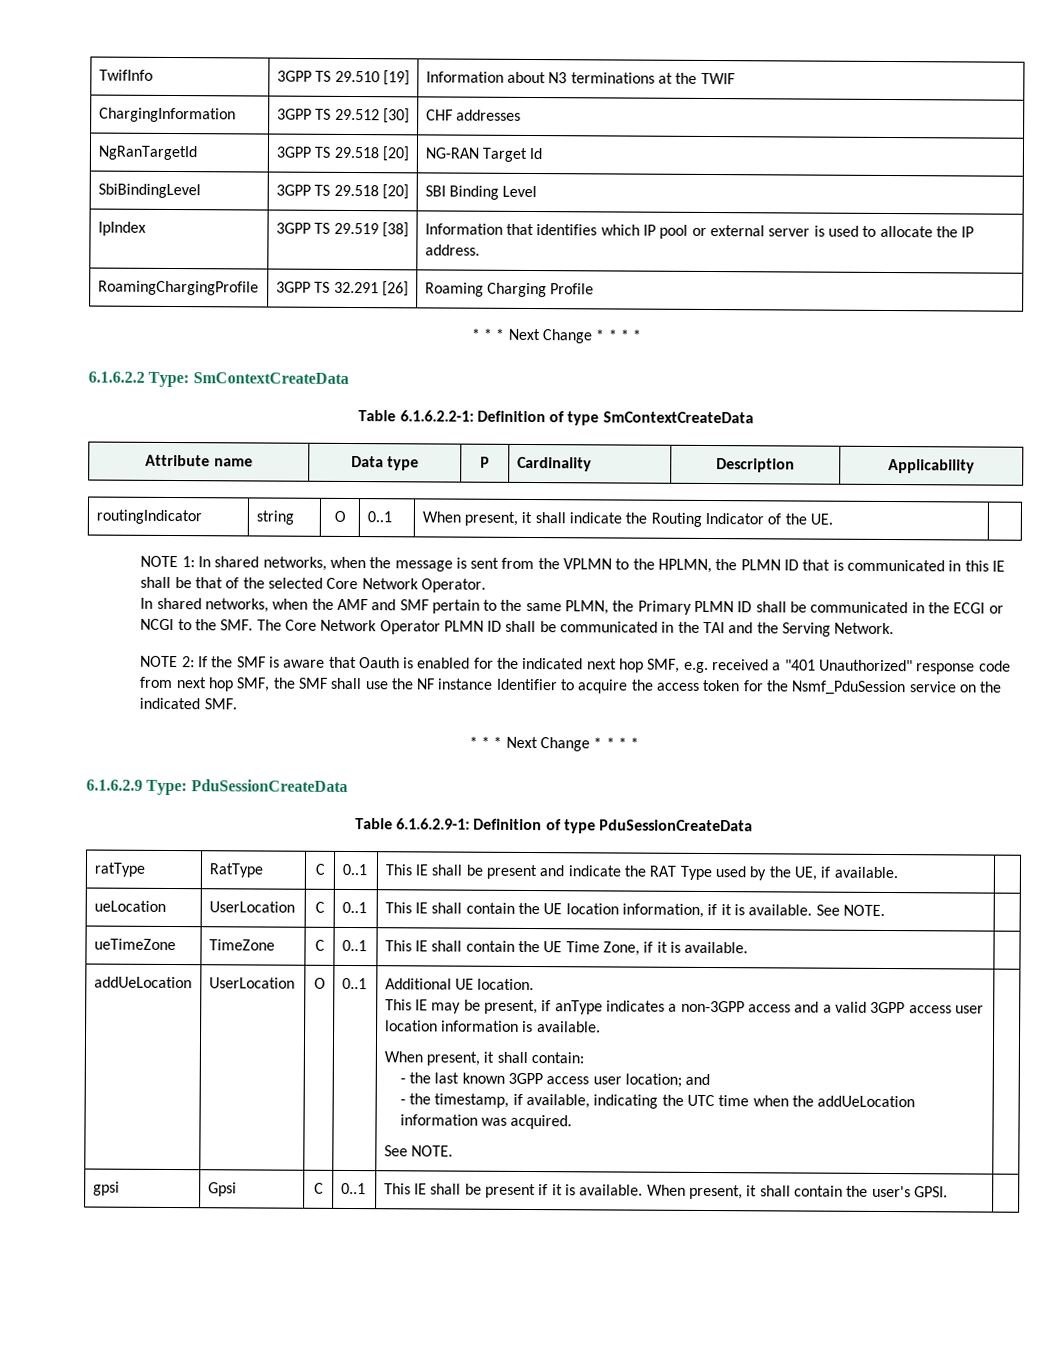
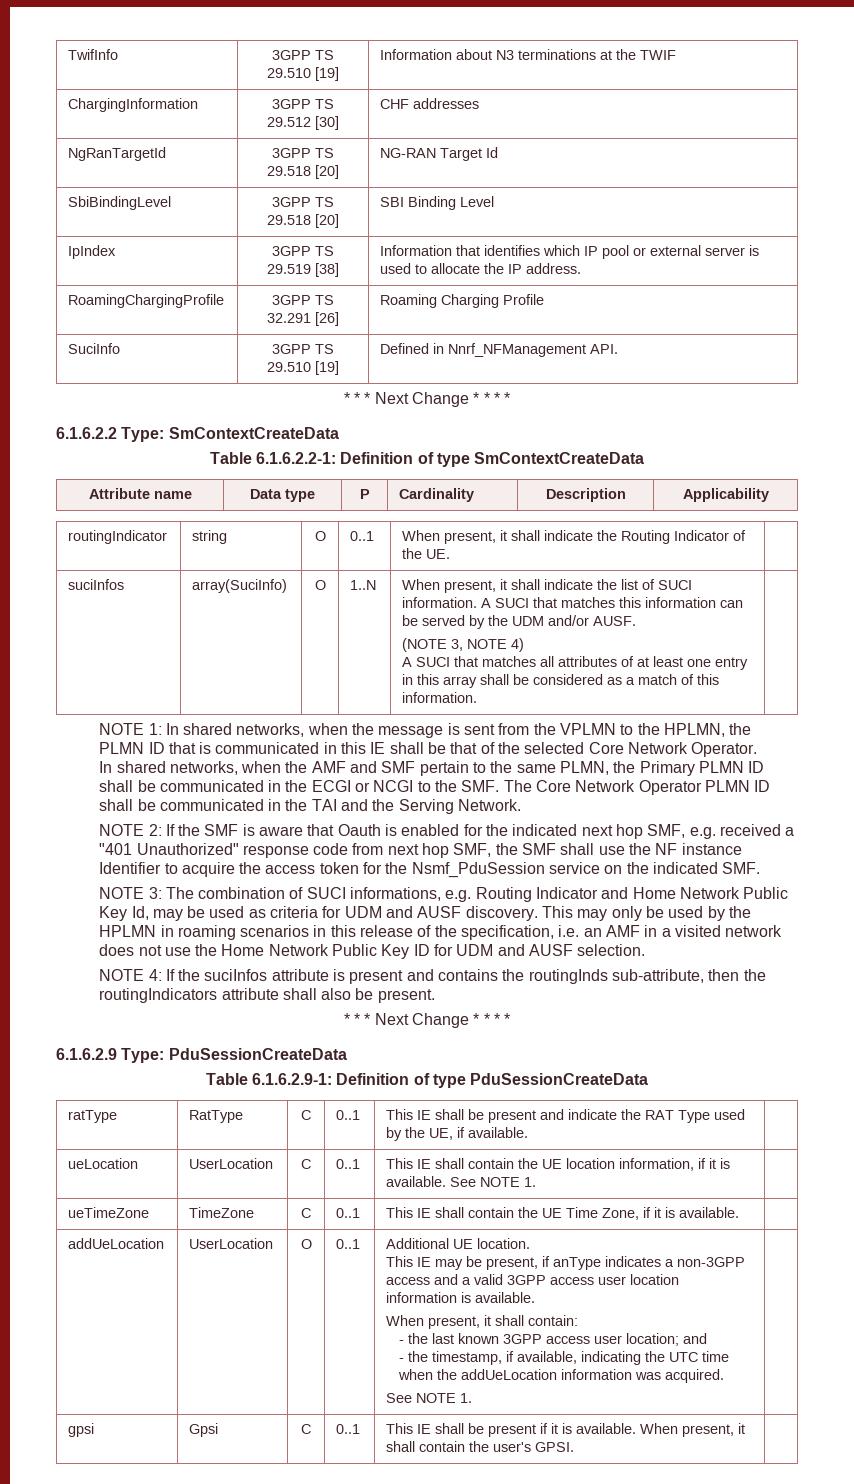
(595, 289) none -> [68,343,121,354] [272,344,334,354] [267,361,339,375] [380,343,619,357] // SuciInfo | 3GPP TS 29.510 [19] | Defined in Nnrf_NFManagement API.
(833, 519) none -> [68,579,125,590] [192,579,288,593] [314,580,326,590] [350,580,377,590] [402,579,693,593] [402,597,744,608] [402,615,637,629] [402,638,525,652] [402,656,749,670] [402,674,720,688] [402,692,478,703] // suciInfos | array(SuciInfo) | O | 1..N | When present, it shall indicate the list of SUCI information. A SUCI that matches this information can be served by the UDM and/or AUSF. // (NOTE 3, NOTE 4) // A SUCI that matches all attributes of at least one entry in this array shall be considered as a match of this information. |
(237, 704) none -> [99,887,789,902] [99,906,751,921] [99,925,783,940] [99,944,646,959] [99,969,766,984] [99,988,435,1003] // NOTE 3: The combination of SUCI informations, e.g. Routing Indicator and Home Network Public Key Id, may be used as criteria for UDM and AUSF discovery. This may only be used by the HPLMN in roaming scenarios in this release of the specification, i.e. an AMF in a visited network does not use the Home Network Public Key ID for UDM and AUSF selection. // NOTE 4: If the suciInfos attribute is present and contains the routingInds sub-attribute, then the routingIndicators attribute shall also be present.
[842,904,885,916] NOTE. -> [480,1177,537,1187] NOTE 1.
[411,1145,454,1157] NOTE. -> [416,1393,473,1403] NOTE 1.

